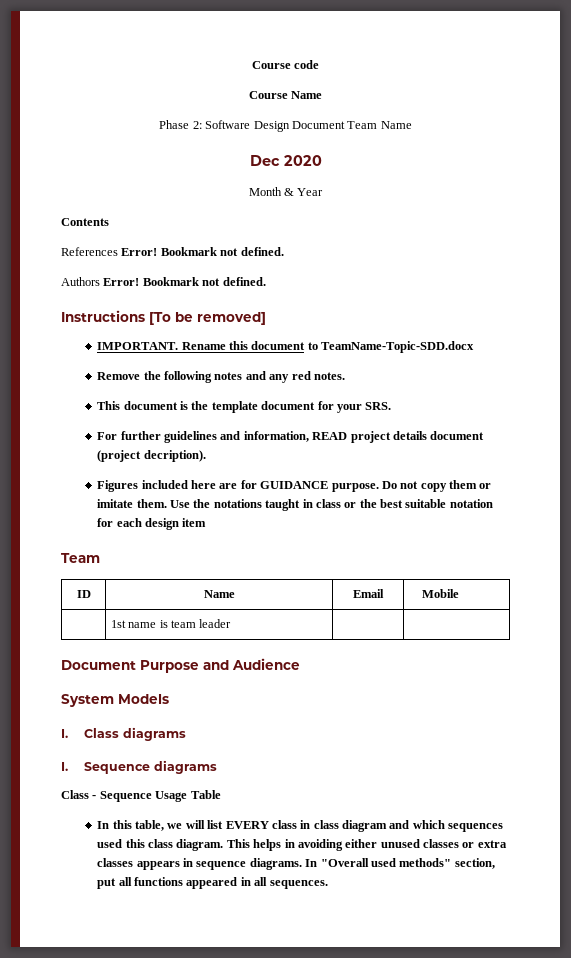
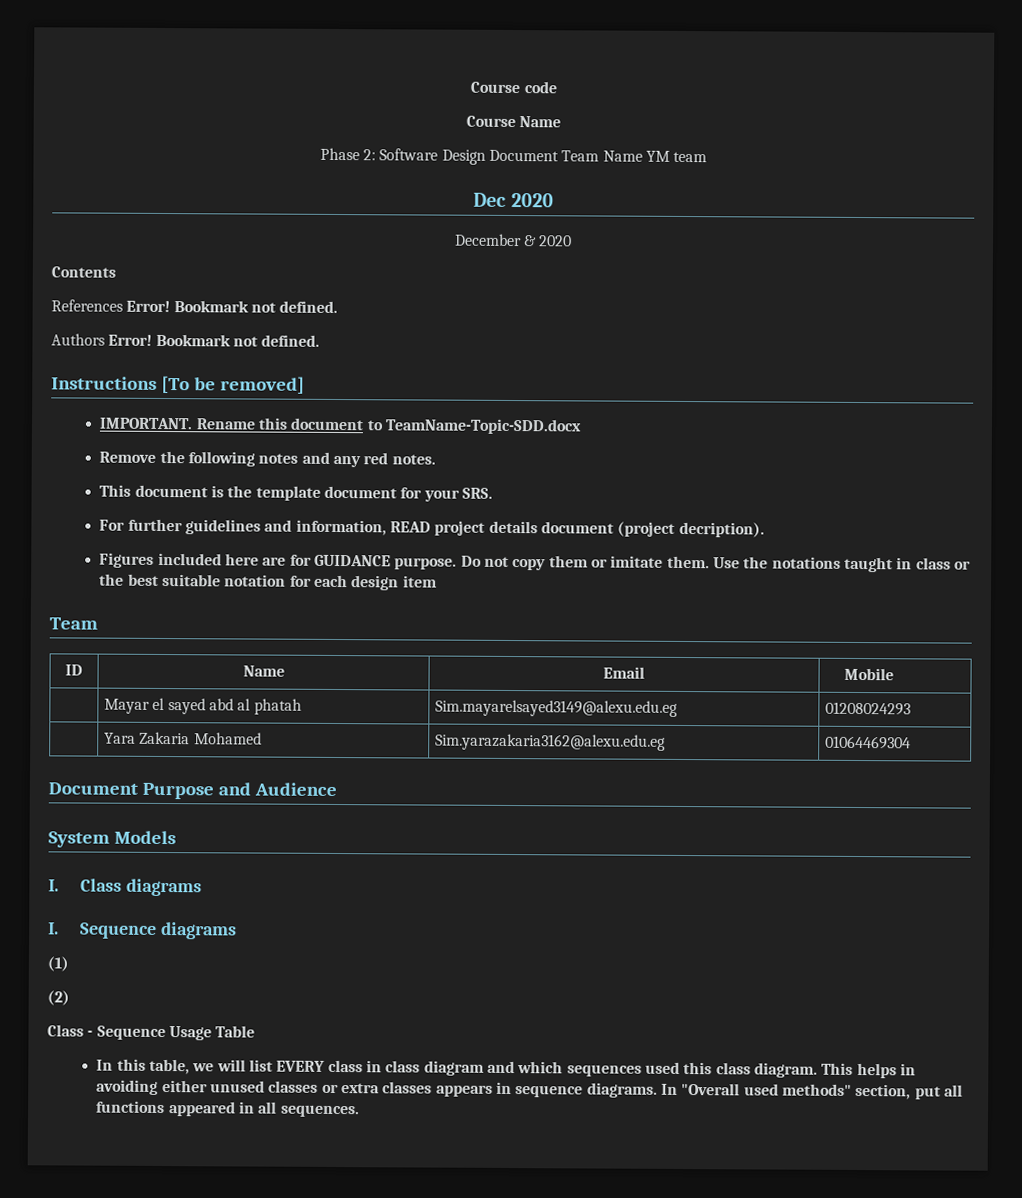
(412, 125) none -> [645,150,708,163] YM team
[248,187,324,196] Month & Year -> [454,233,573,247] December & 2020
[110,619,232,628] 1st name is team leader | | -> [103,697,302,715] [434,699,678,717] [824,701,911,716] [103,731,262,745] [434,733,666,751] [824,735,911,750] Mayar el sayed abd al phatah | Sim.mayarelsayed3149@alexu.edu.eg | 01208024293 // | Yara Zakaria Mohamed | Sim.yarazakaria3162@alexu.edu.eg | 01064469304
(217, 767) none -> [47,956,69,972] [47,990,70,1006] // (1) // (2)

